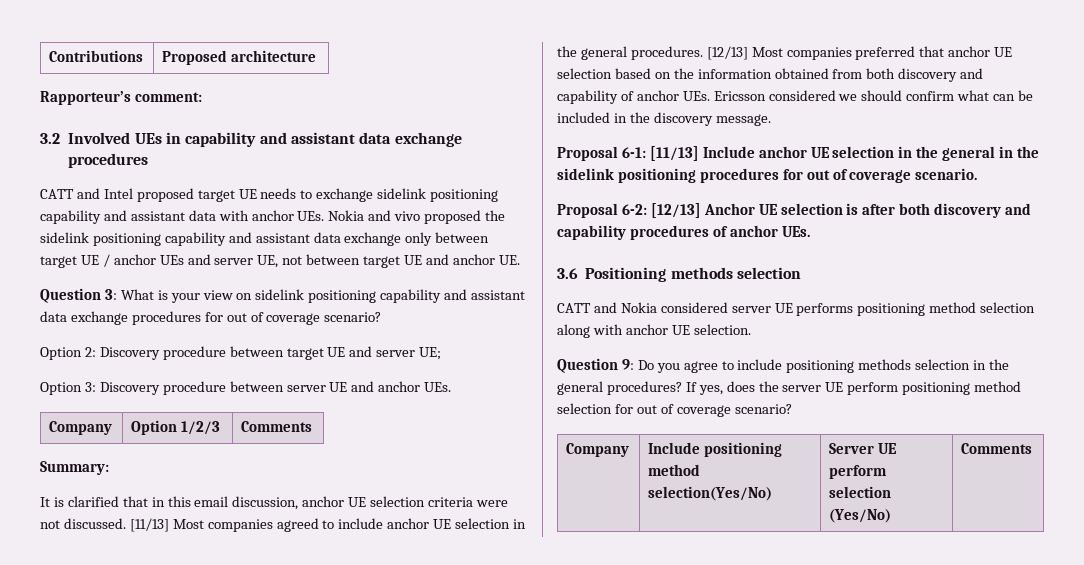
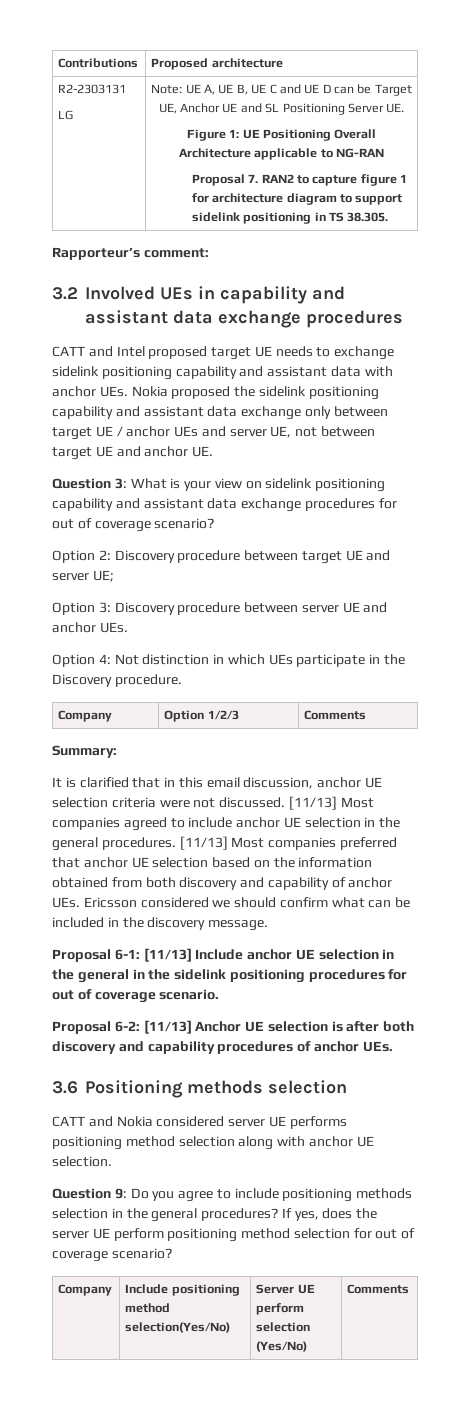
(317, 56) none -> [58,84,127,94] [58,110,74,120] [151,84,412,96] [158,103,405,115] [186,129,377,141] [178,148,385,160] [191,174,408,186] [191,193,403,205] [191,212,389,224] // R2-2303131 // LG | Note: UE A, UE B, UE C and UE D can be Target UE, Anchor UE and SL Positioning Server UE. // Figure 1: UE Positioning Overall Architecture applicable to NG-RAN // Proposal 7. RAN2 to capture figure 1 for architecture diagram to support sidelink positioning in TS 38.305.
[368,210,421,221] and vivo -> (168, 391) none
(452, 387) none -> [52,654,406,667] [52,674,182,687] // Option 4: Not distinction in which UEs participate in the Discovery procedure.
[706,46,748,60] [12/13] -> [179,836,228,850] [11/13]
[650,203,701,218] [12/13] -> [143,1020,192,1034] [11/13]

